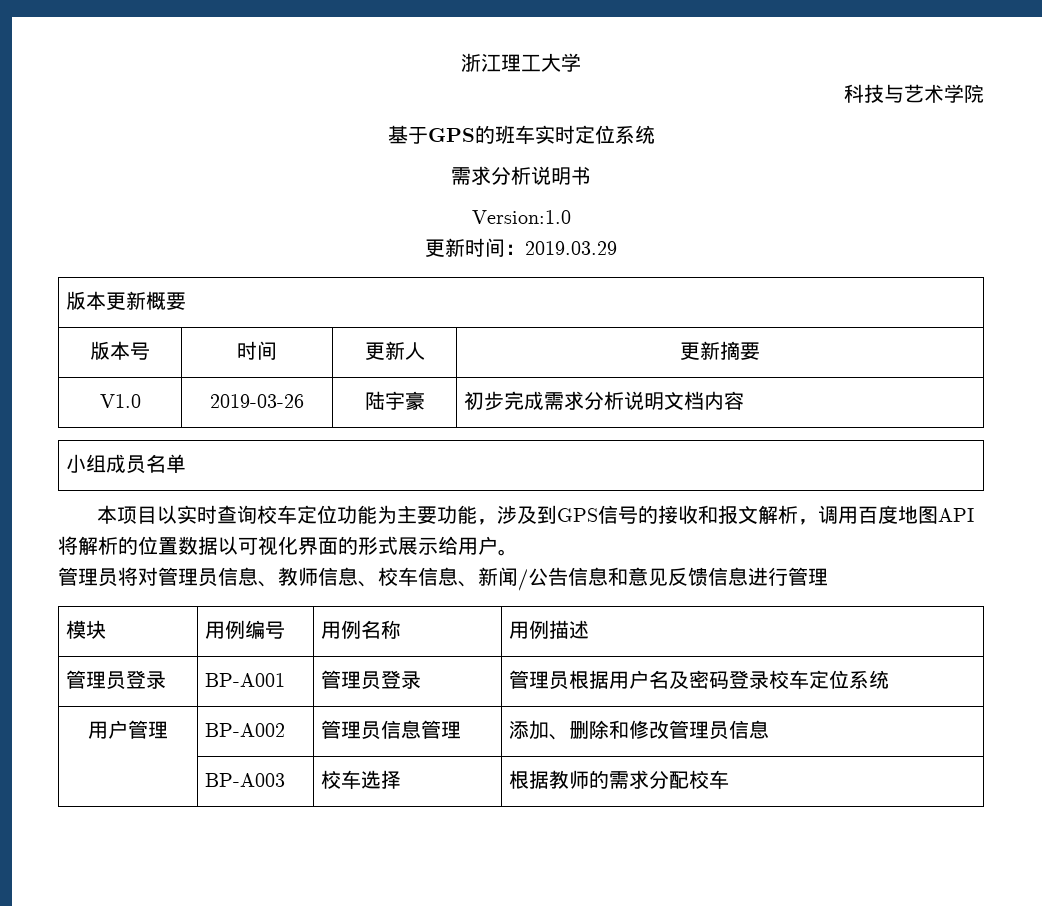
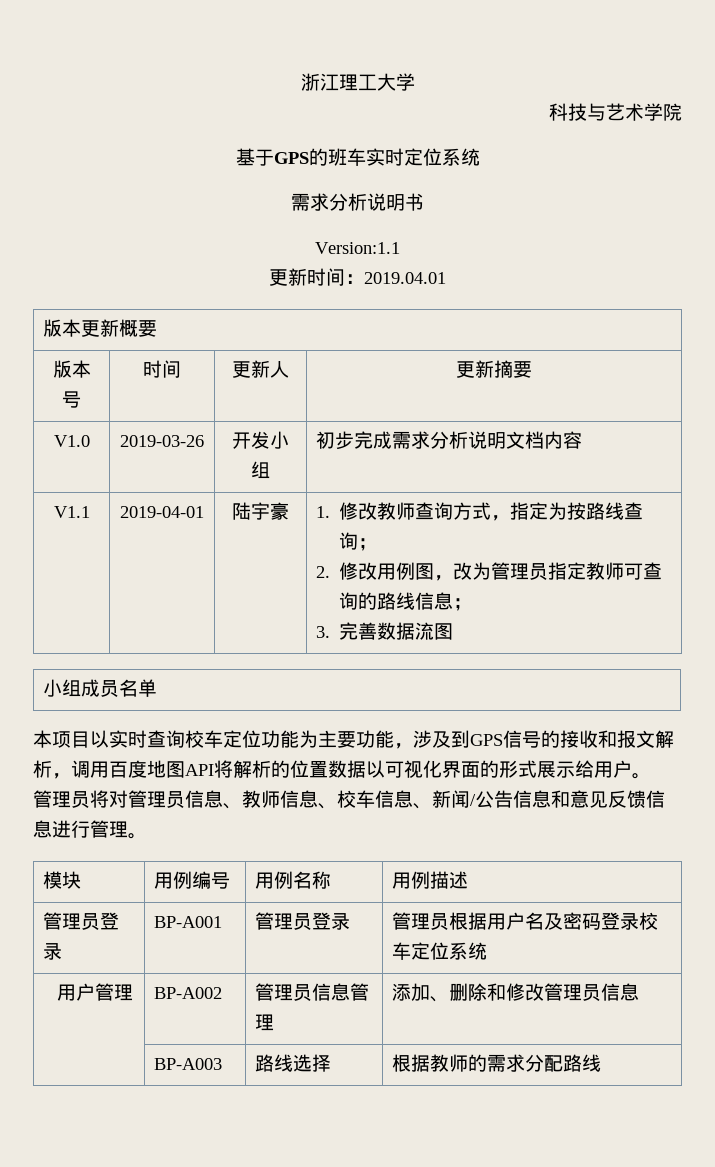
[471,210,571,224] Version:1.0 -> [315,242,400,254] Version:1.1
[525,241,617,255] 2019.03.29 -> [364,272,446,284] 2019.04.01
[364,391,425,410] 陆宇豪 -> [232,431,289,449] [251,461,270,479] 开发小组
(745, 400) none -> [53,506,90,518] [120,506,204,518] [232,502,289,520] [316,502,644,521] [339,532,378,551] [316,562,663,581] [339,592,473,611] [316,622,454,640] // V1.1 | 2019-04-01 | 陆宇豪 | 1.修改教师查询方式，指定为按路线查询； // 2.修改用例图，改为管理员指定教师可查询的路线信息； // 3.完善数据流图
(828, 577) none -> [128,833,147,839] 。
[321,770,362,790] 校车 -> [255,1054,294,1072] 路线
[689,770,730,790] 校车 -> [563,1054,602,1072] 路线

